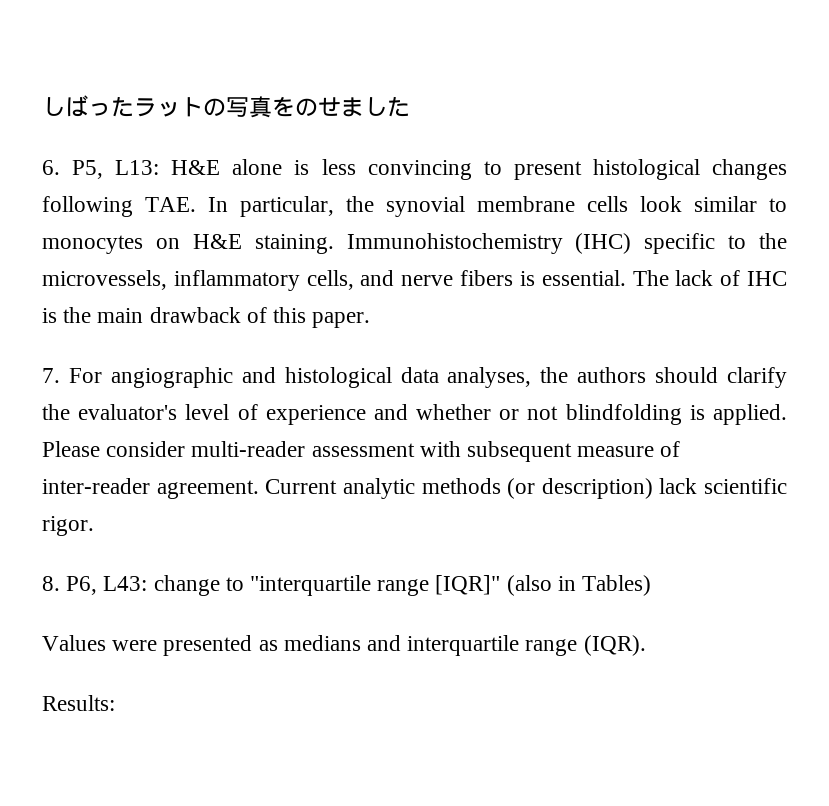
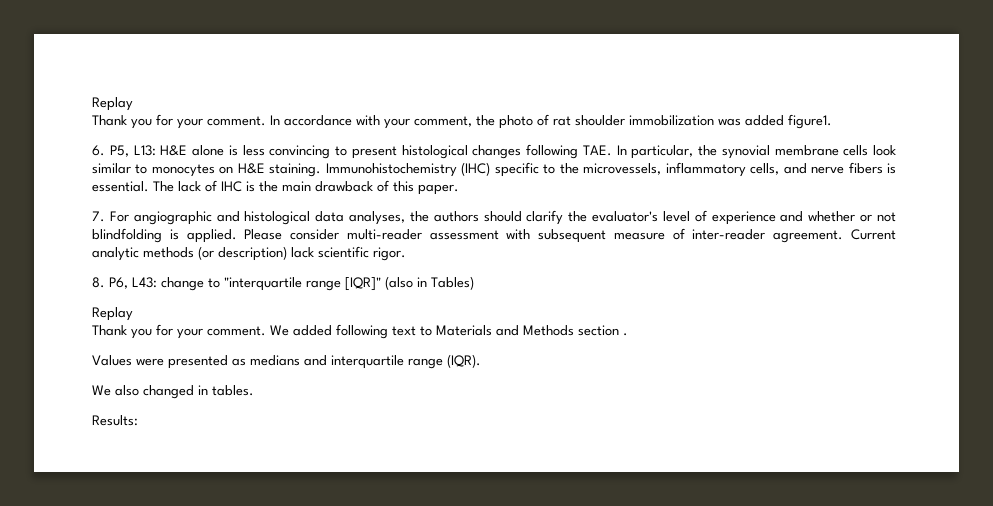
[42,95,410,118] しばったラットの写真をのせました -> [92,97,133,111] [92,114,832,129] Replay // Thank you for your comment. In accordance with your comment, the photo of rat shoulder immobilization was added figure1.
(652, 585) none -> [92,307,133,321] [92,324,628,339] // Replay // Thank you for your comment. We added following text to Materials and Methods section .
(646, 645) none -> [92,385,254,399] // We also changed in tables.

